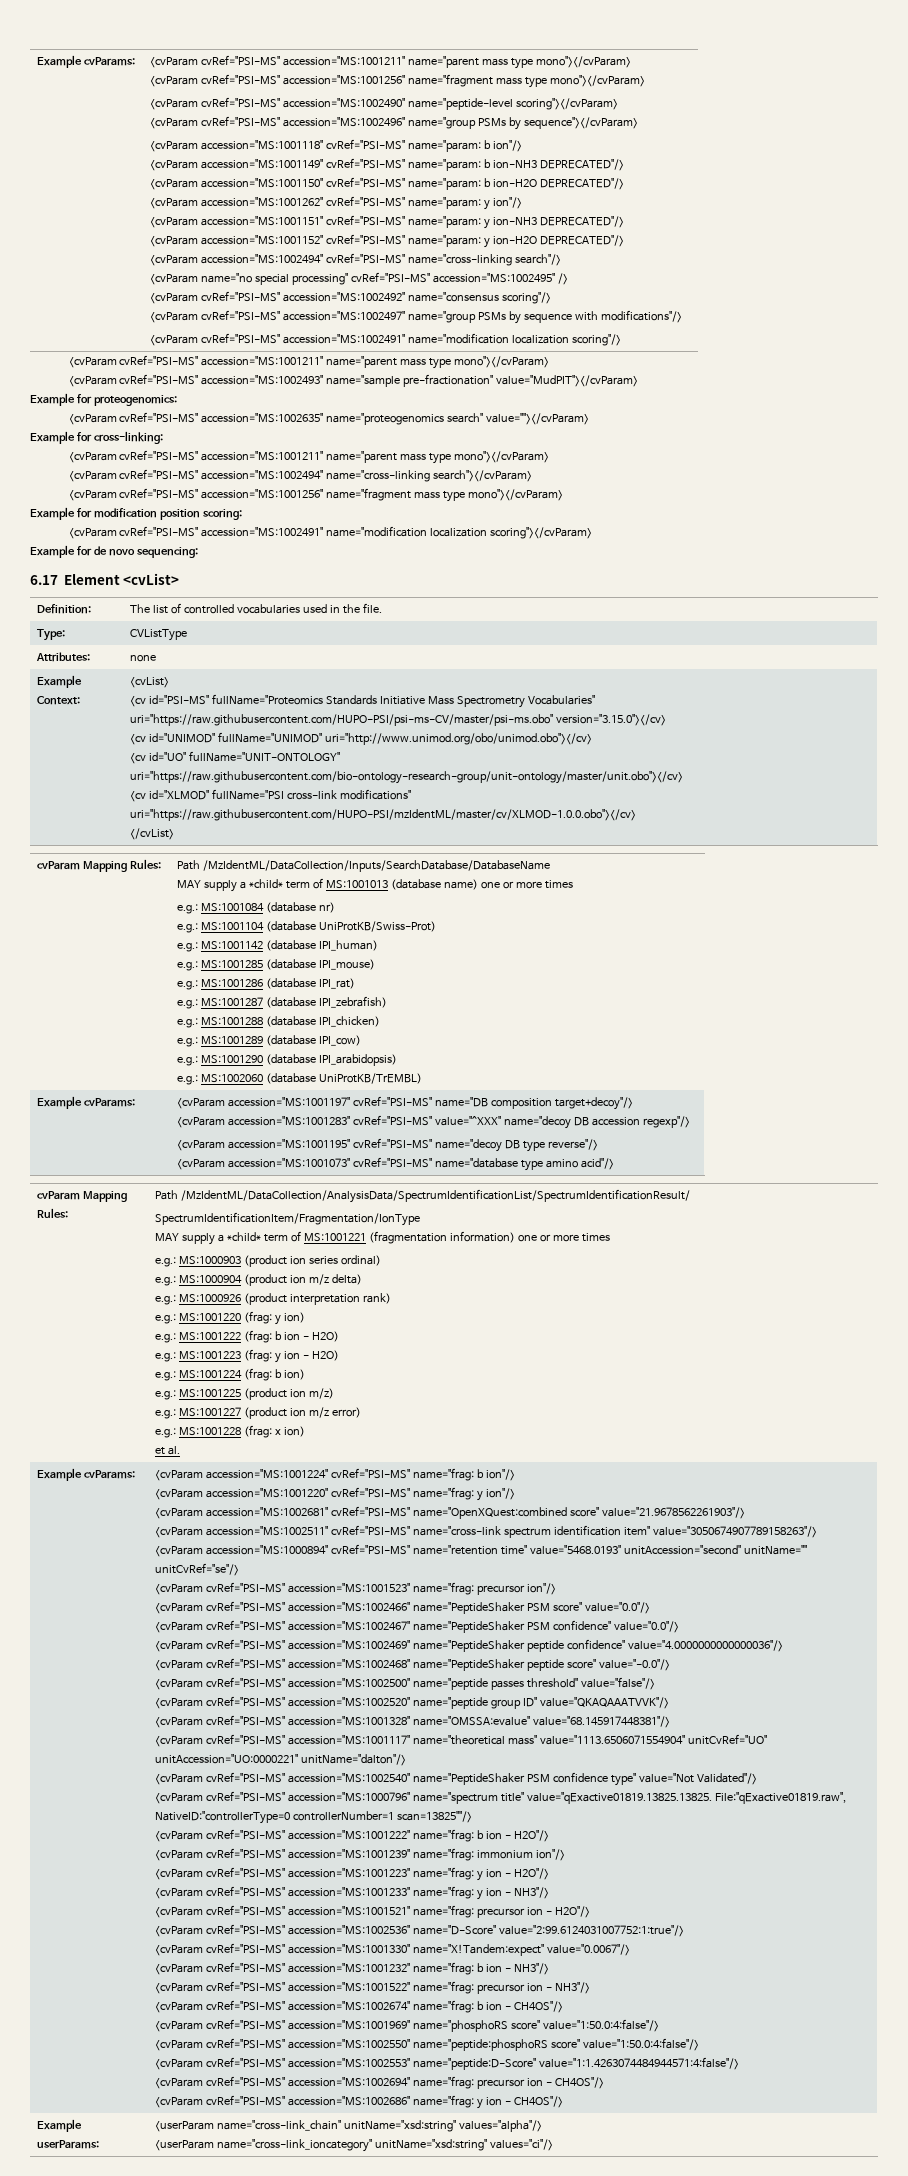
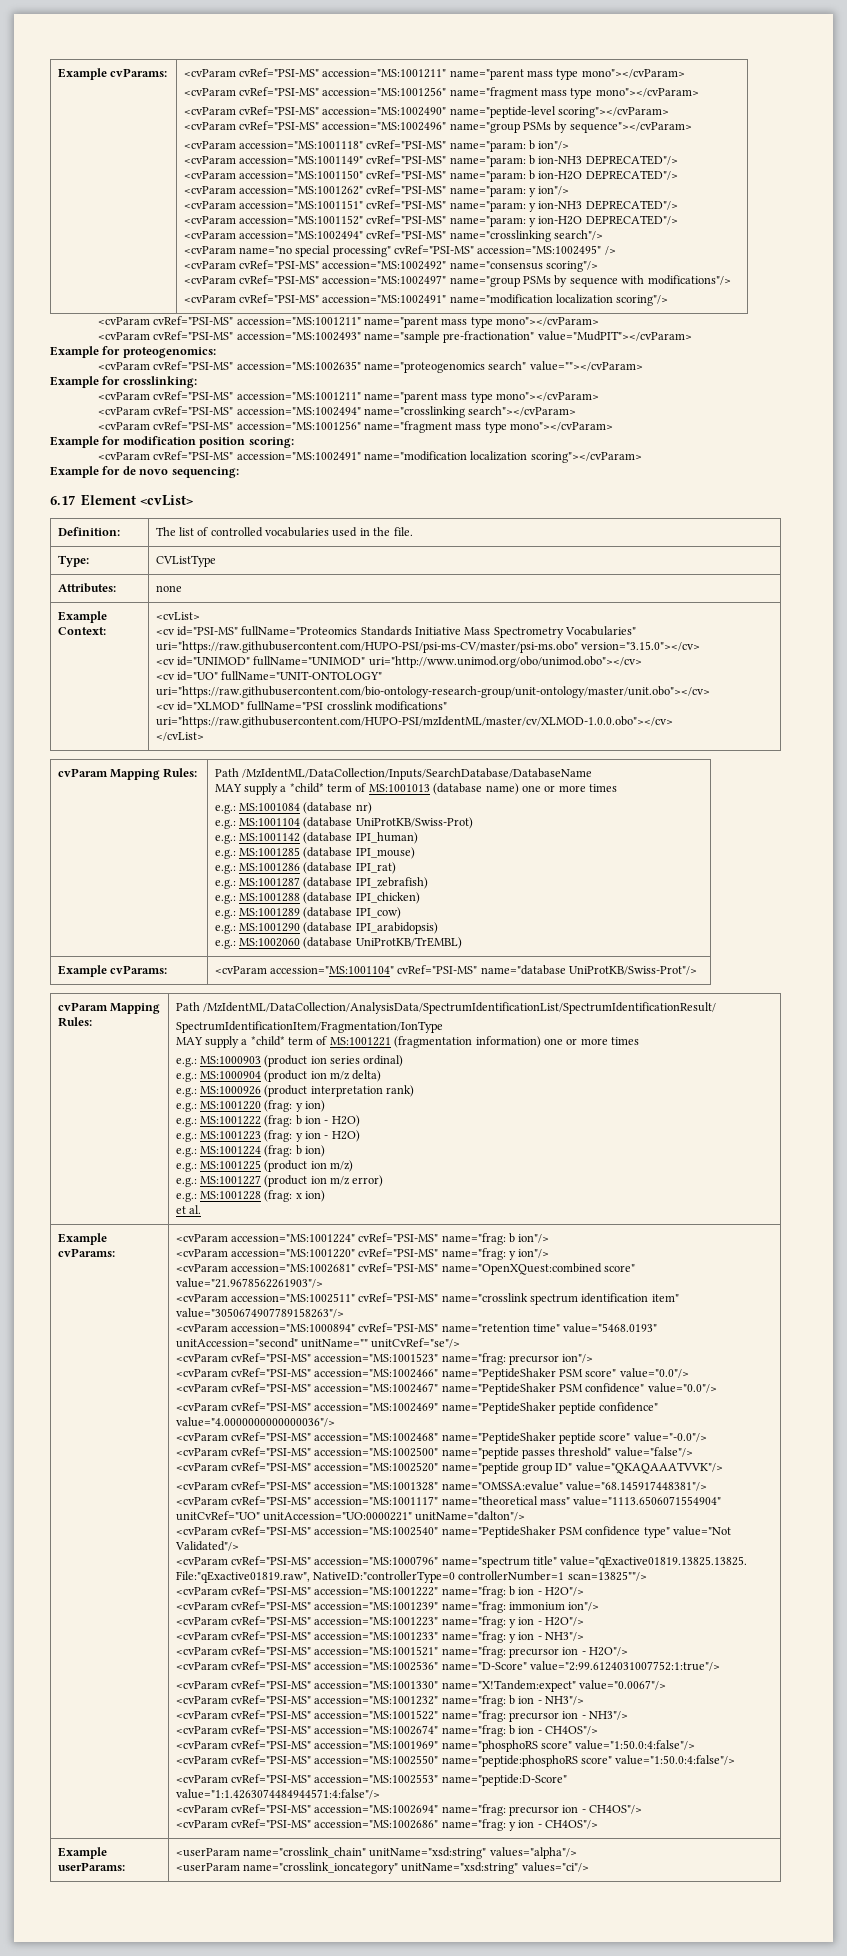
[407,254,512,266] name="cross-linking -> [449,230,551,242] name="crosslinking
[93,431,163,444] cross-linking: -> [122,376,197,388] crosslinking:
[326,470,431,482] name="cross-linking -> [364,406,466,418] name="crosslinking
[286,790,337,800] cross-link -> [326,701,373,710] crosslink
[227,1096,633,1110] [176,1115,690,1129] [176,1138,598,1152] [176,1157,614,1171] accession="MS:1001197" cvRef="PSI-MS" name="DB composition target+decoy"/> // <cvParam accession="MS:1001283" cvRef="PSI-MS" value="^XXX" name="decoy DB accession regexp"/> // <cvParam accession="MS:1001195" cvRef="PSI-MS" name="decoy DB type reverse"/> // <cvParam accession="MS:1001073" cvRef="PSI-MS" name="database type amino acid"/> -> [269,965,698,975] accession="MS:1001104" cvRef="PSI-MS" name="database UniProtKB/Swiss-Prot"/>
[412,1526,501,1536] name="cross-link -> [441,1293,528,1302] name="crosslink
[216,2120,341,2131] name="cross-link_chain" -> [242,1847,366,1858] name="crosslink_chain"
[216,2139,372,2152] name="cross-link_ioncategory" -> [242,1862,398,1874] name="crosslink_ioncategory"

